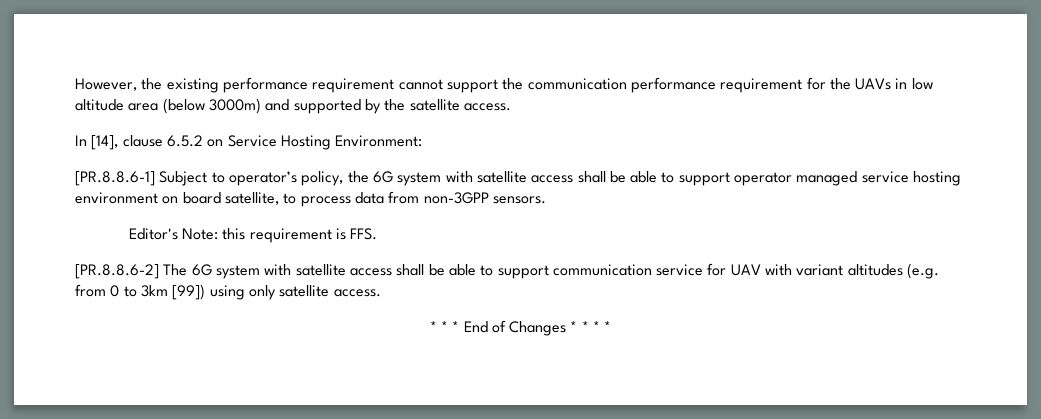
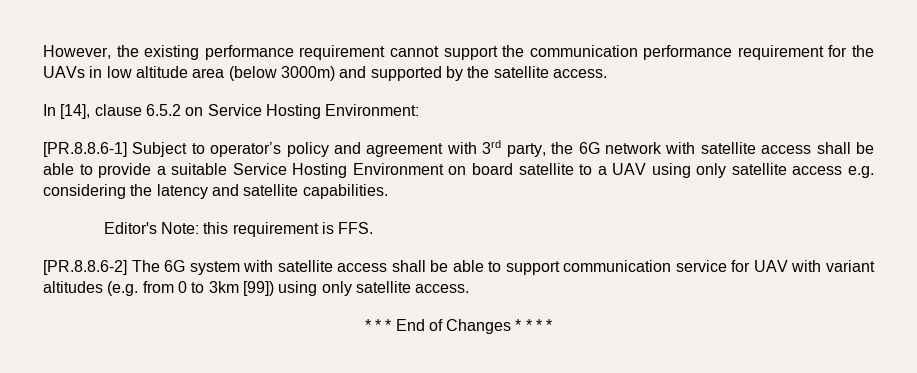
[301,171,344,186] policy, -> [286,140,546,157] policy and agreement with 3rd party,
[397,171,962,186] [75,191,546,207] system with satellite access shall be able to support operator managed service hosting environment on board satellite, to process data from non-3GPP sensors. -> [604,142,874,154] [43,163,874,178] [43,184,388,199] network with satellite access shall be able to provide a suitable Service Hosting Environment on board satellite to a UAV using only satellite access e.g. considering the latency and satellite capabilities.

